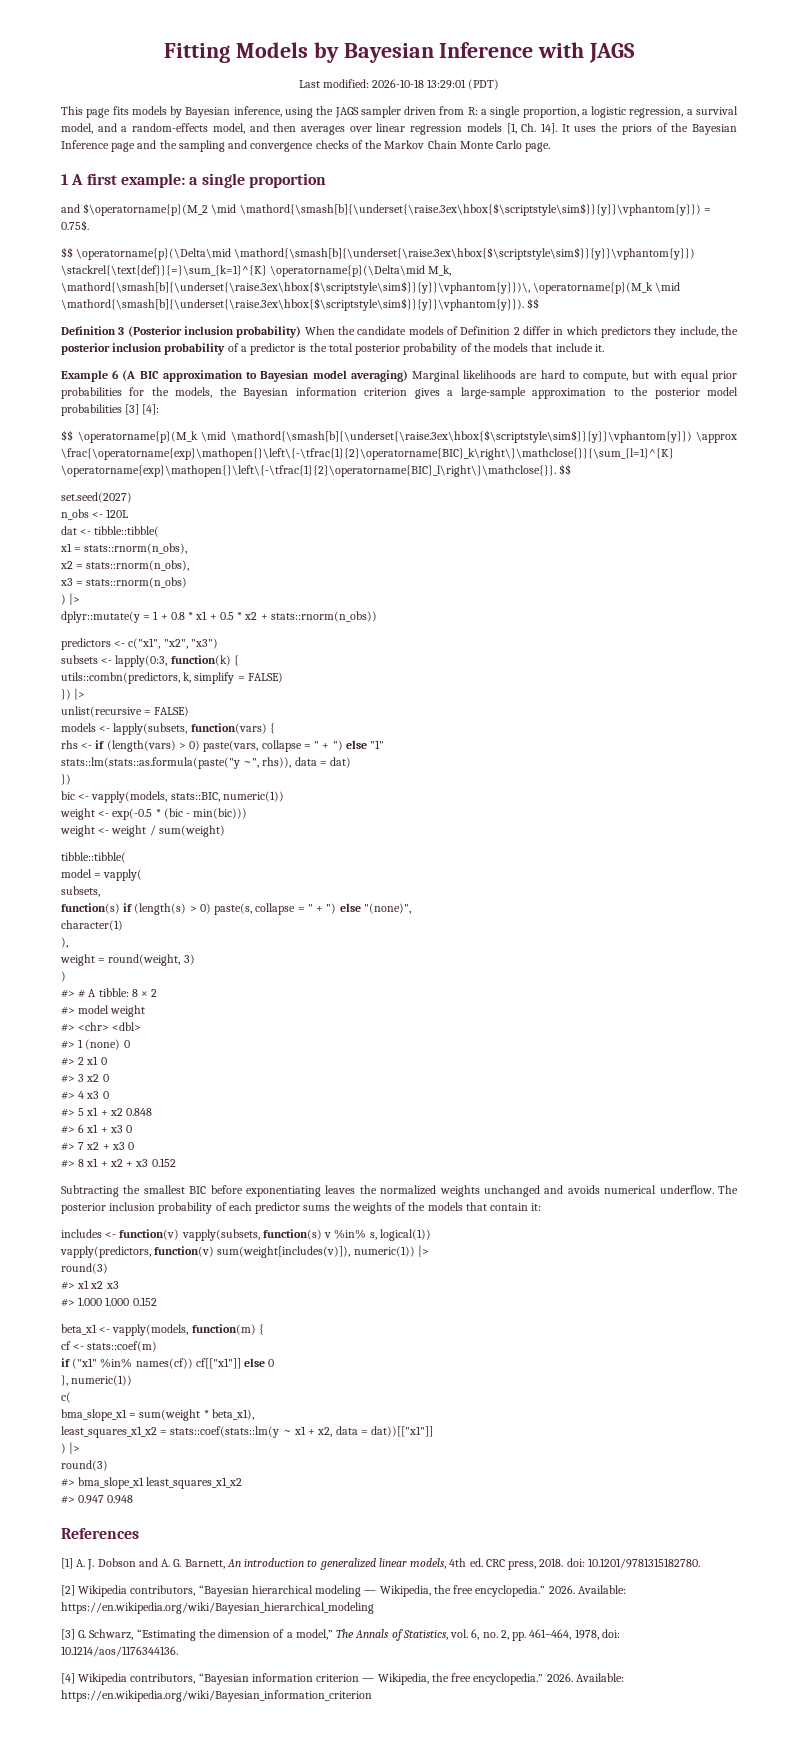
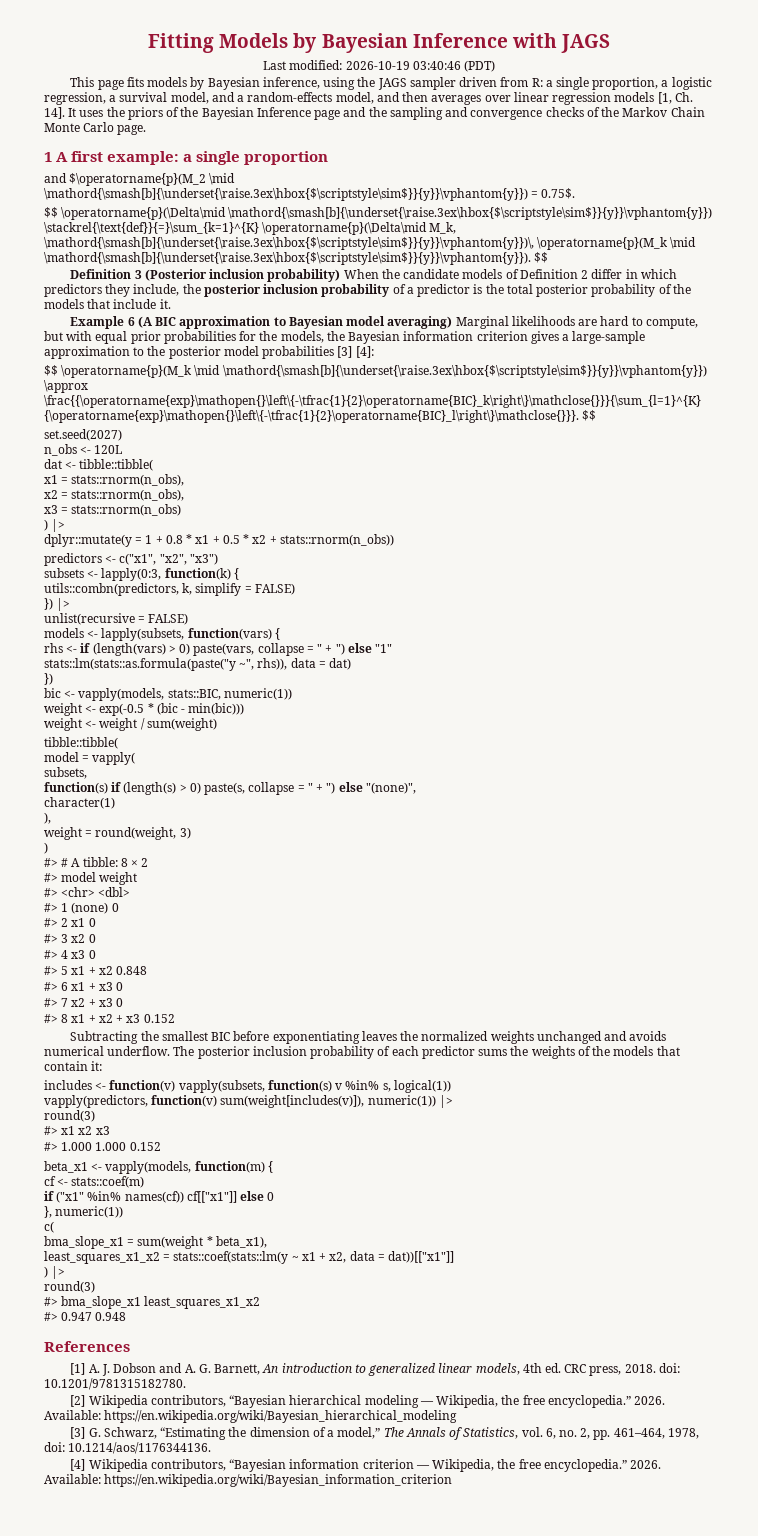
[372,79,467,89] 2026-10-18 13:29:01 -> [345,61,461,70] 2026-10-19 03:40:46
[61,448,674,460] [61,465,556,477] \frac{\operatorname{exp}\mathopen{}\left\{-\tfrac{1}{2}\operatorname{BIC}_k\right\}\mathclose{}}{\sum_{l=1}^{K} \operatorname{exp}\mathopen{}\left\{-\tfrac{1}{2}\operatorname{BIC}_l\right\}\mathclose{}}. -> [44,395,701,408] [44,410,579,423] \frac{{\operatorname{exp}\mathopen{}\left\{-\tfrac{1}{2}\operatorname{BIC}_k\right\}\mathclose{}}}{\sum_{l=1}^{K} {\operatorname{exp}\mathopen{}\left\{-\tfrac{1}{2}\operatorname{BIC}_l\right\}\mathclose{}}}.

